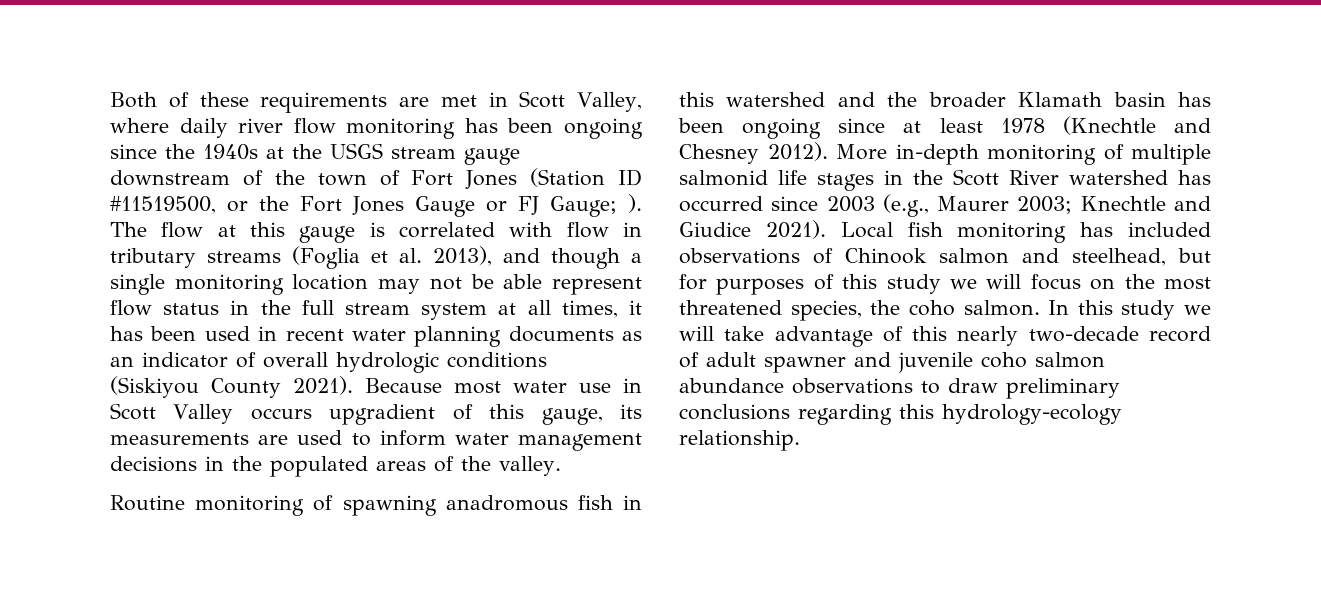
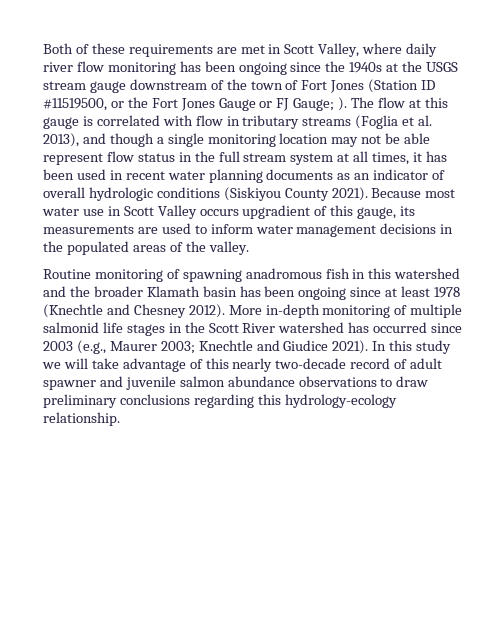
[840,222,1211,243] [679,248,1211,266] [679,274,1211,295] [679,300,1040,321] Local fish monitoring has included observations of Chinook salmon and steelhead, but for purposes of this study we will focus on the most threatened species, the coho salmon. -> (369, 347) none
[981,352,1027,368] coho -> (176, 383) none

